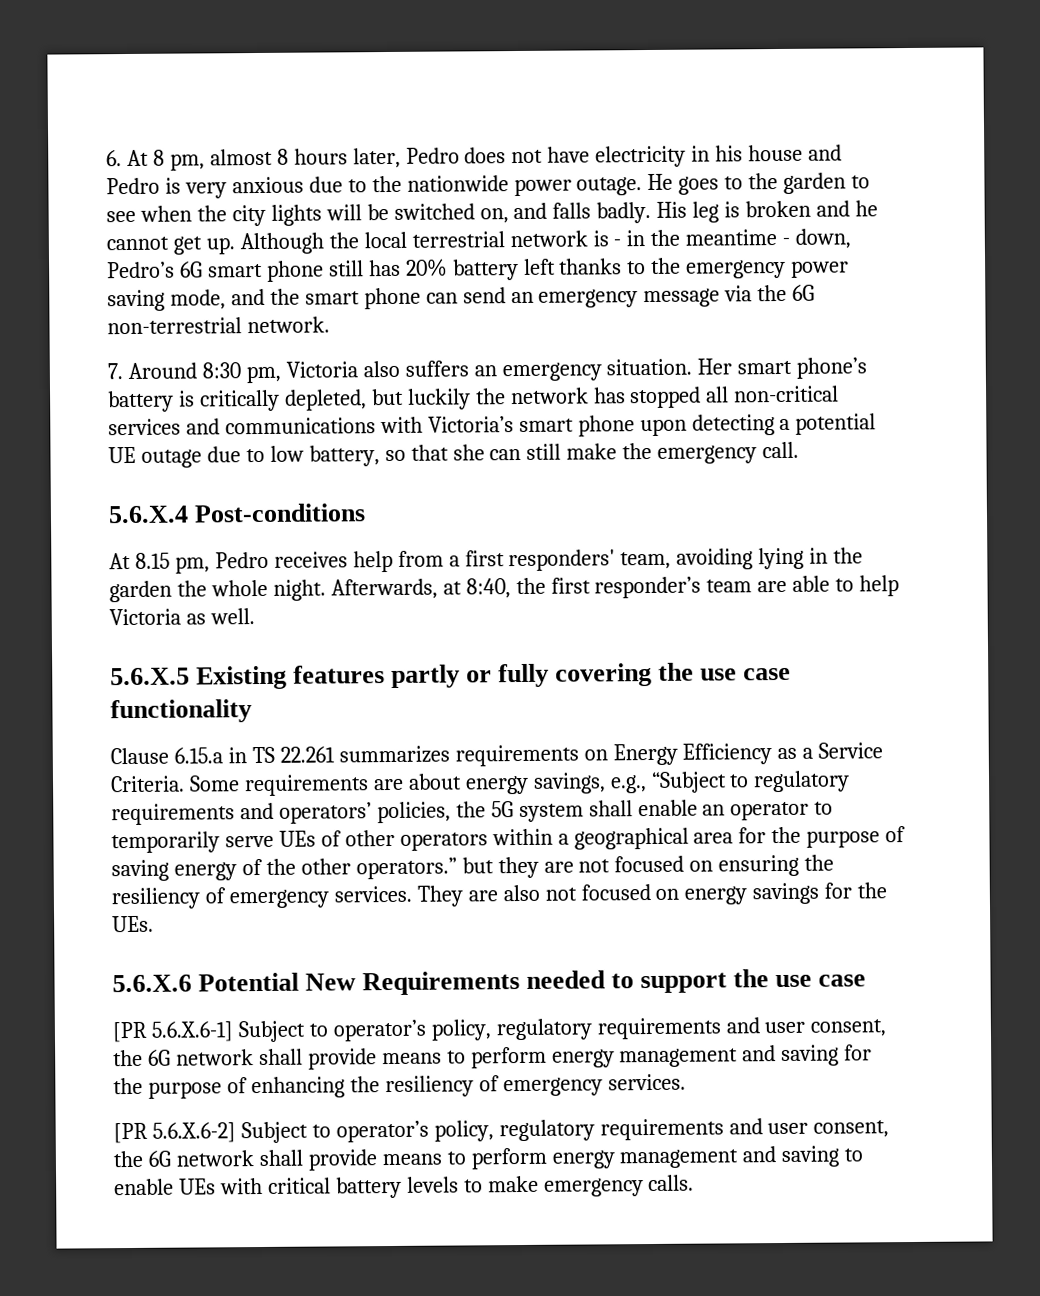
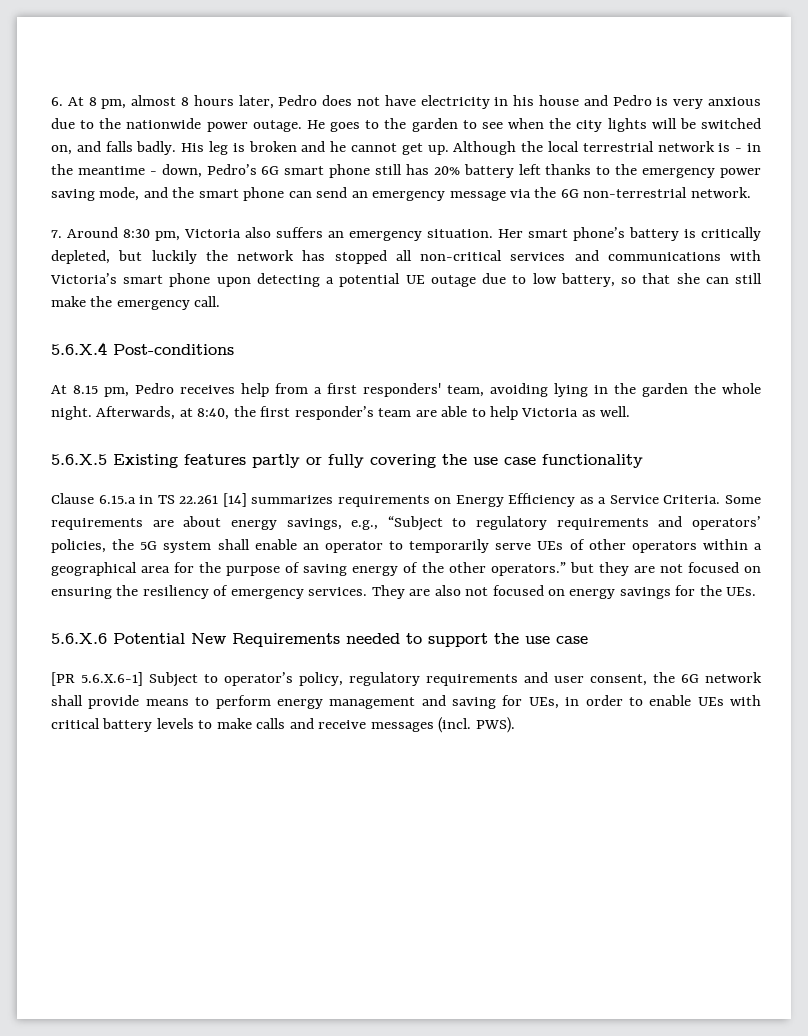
(335, 754) none -> [222,493,247,507] [14]
[113,1073,686,1099] [113,1118,890,1144] [113,1145,840,1171] the purpose of enhancing the resiliency of emergency services. // [PR 5.6.X.6-2] Subject to operator’s policy, regulatory requirements and user consent, the 6G network shall provide means to perform energy management and saving -> [528,695,623,709] UEs, in order
[543,1174,695,1197] emergency calls. -> [256,717,515,733] calls and receive messages (incl. PWS).

